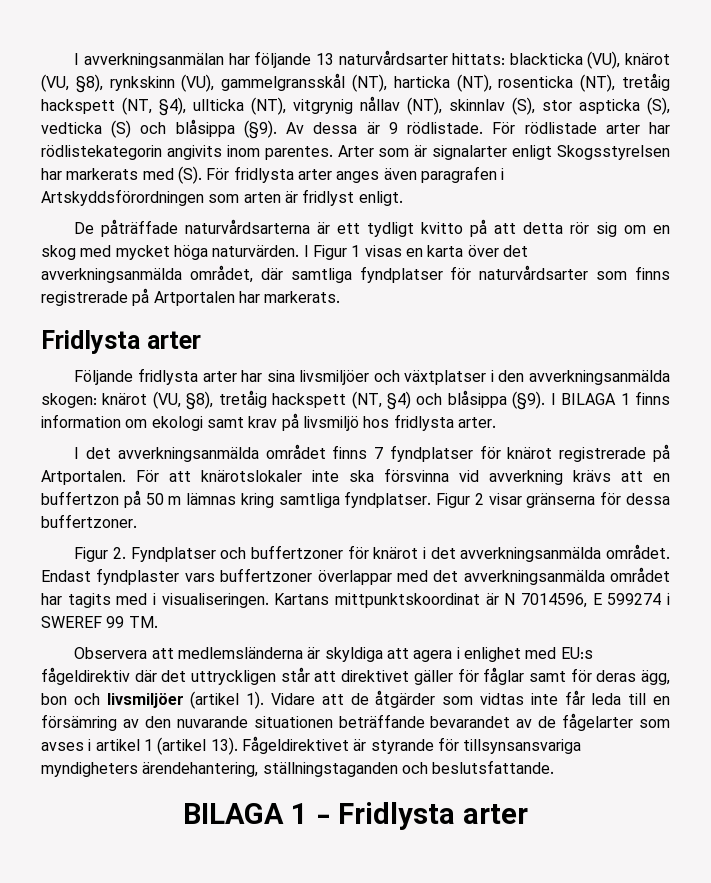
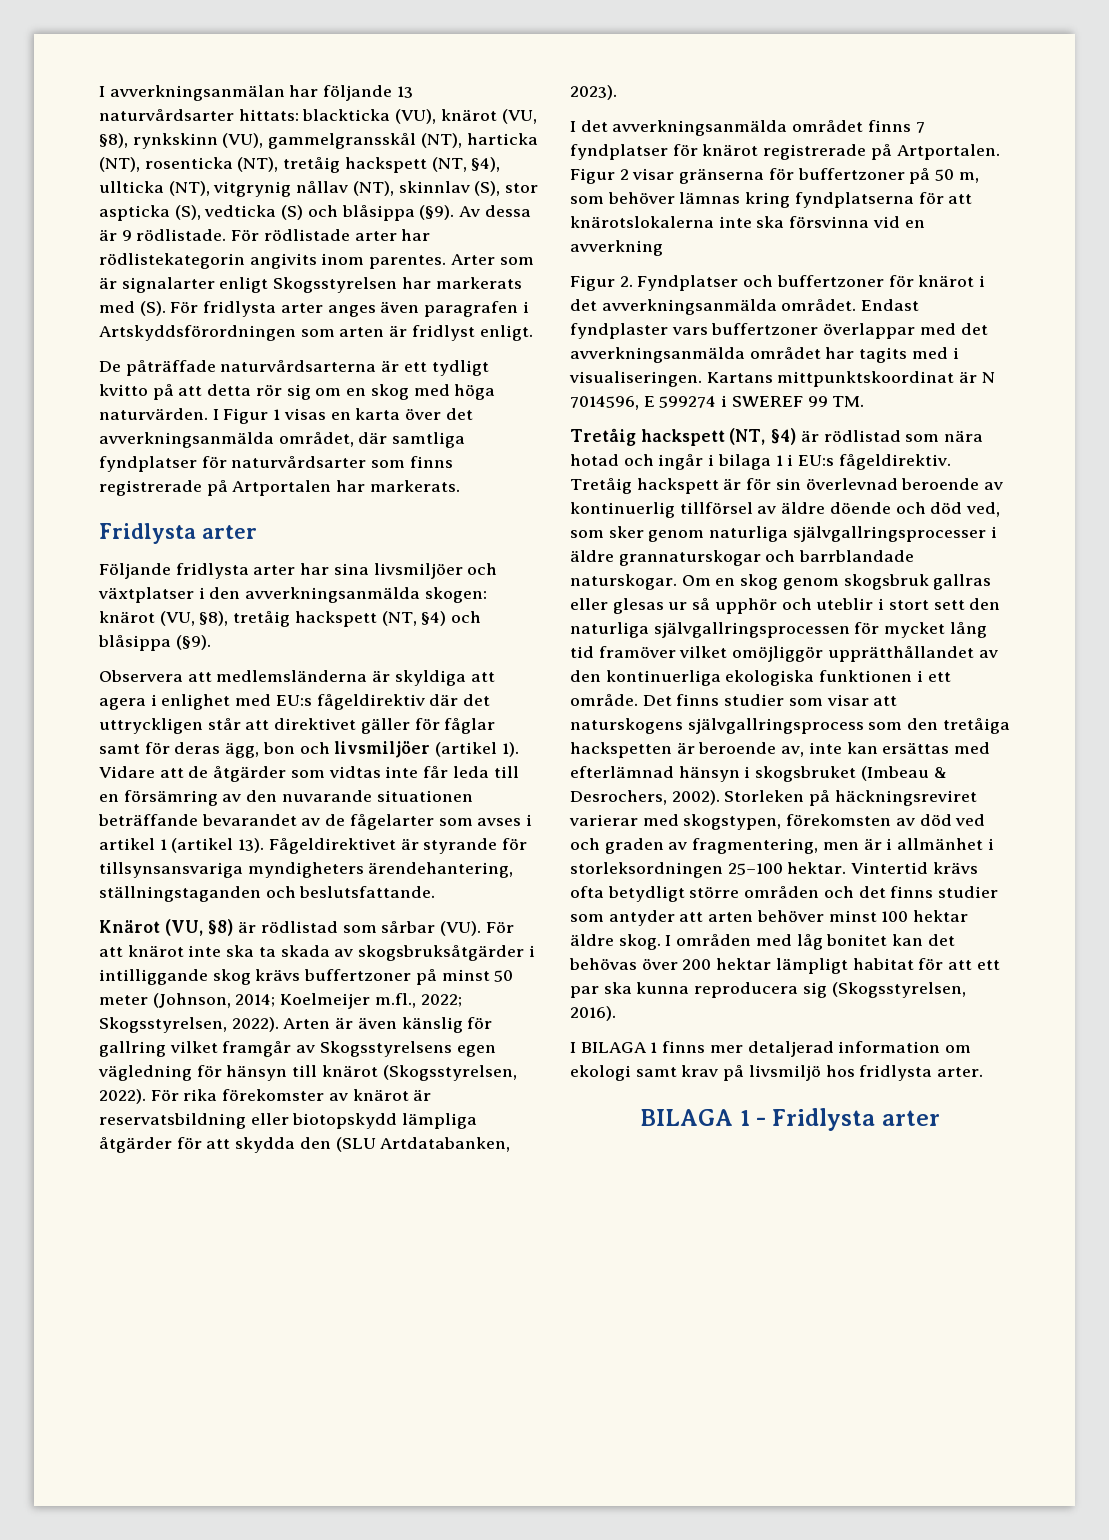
[115,245,170,260] mycket -> (450, 390) none
[550,391,671,405] [41,413,496,431] [74,444,671,462] [41,468,670,485] [41,490,670,508] [41,514,137,528] [74,544,670,562] [41,567,670,585] [41,593,670,608] [41,616,158,628] I BILAGA 1 finns information om ekologi samt krav på livsmiljö hos fridlysta arter. // I det avverkningsanmälda området finns 7 fyndplatser för knärot registrerade på Artportalen. För att knärotslokaler inte ska försvinna vid avverkning krävs att en buffertzon på 50 m lämnas kring samtliga fyndplatser. Figur 2 visar gränserna för dessa buffertzoner. // Figur 2. Fyndplatser och buffertzoner för knärot i det avverkningsanmälda området. Endast fyndplaster vars buffertzoner överlappar med det avverkningsanmälda området har tagits med i visualiseringen. Kartans mittpunktskoordinat är N 7014596, E 599274 i SWEREF 99 TM. -> (211, 642) none
(555, 767) none -> [99,919,514,936] [99,945,535,961] [99,969,514,985] [99,993,462,1009] [99,1017,493,1033] [99,1041,496,1057] [98,1065,517,1081] [99,1089,432,1104] [99,1113,478,1129] [99,1137,511,1153] [570,85,617,100] [570,120,925,136] [570,144,1000,160] [570,168,979,184] [570,192,973,208] [570,216,925,228] [570,240,663,256] [570,275,986,291] [570,299,920,315] [570,323,988,339] [570,347,959,363] [569,371,995,387] [570,395,865,410] [570,428,984,446] [570,454,951,470] [570,478,1004,494] [570,502,1001,518] [570,526,997,542] [570,550,915,566] [570,574,992,590] [570,598,1001,614] [570,622,987,638] [570,646,998,662] [570,670,951,686] [570,694,898,706] [570,718,1010,734] [570,742,991,758] [570,766,947,782] [570,790,977,806] [569,814,986,830] [570,838,994,854] [570,862,978,878] [570,886,999,902] [570,910,969,926] [570,934,955,950] [569,958,1000,974] [570,982,966,998] [570,1006,616,1021] [570,1041,972,1057] [570,1065,984,1081] // Knärot (VU, §8) är rödlistad som sårbar (VU). För att knärot inte ska ta skada av skogsbruksåtgärder i intilliggande skog krävs buffertzoner på minst 50 meter (Johnson, 2014; Koelmeijer m.fl., 2022; Skogsstyrelsen, 2022). Arten är även känslig för gallring vilket framgår av Skogsstyrelsens egen vägledning för hänsyn till knärot (Skogsstyrelsen, 2022). För rika förekomster av knärot är reservatsbildning eller biotopskydd lämpliga åtgärder för att skydda den (SLU Artdatabanken, 2023). // I det avverkningsanmälda området finns 7 fyndplatser för knärot registrerade på Artportalen. Figur 2 visar gränserna för buffertzoner på 50 m, som behöver lämnas kring fyndplatserna för att knärotslokalerna inte ska försvinna vid en avverkning // Figur 2. Fyndplatser och buffertzoner för knärot i det avverkningsanmälda området. Endast fyndplaster vars buffertzoner överlappar med det avverkningsanmälda området har tagits med i visualiseringen. Kartans mittpunktskoordinat är N 7014596, E 599274 i SWEREF 99 TM. // Tretåig hackspett (NT, §4) är rödlistad som nära hotad och ingår i bilaga 1 i EU:s fågeldirektiv. Tretåig hackspett är för sin överlevnad beroende av kontinuerlig tillförsel av äldre döende och död ved, som sker genom naturliga självgallringsprocesser i äldre grannaturskogar och barrblandade naturskogar. Om en skog genom skogsbruk gallras eller glesas ur så upphör och uteblir i stort sett den naturliga självgallringsprocessen för mycket lång tid framöver vilket omöjliggör upprätthållandet av den kontinuerliga ekologiska funktionen i ett område. Det finns studier som visar att naturskogens självgallringsprocess som den tretåiga hackspetten är beroende av, inte kan ersättas med efterlämnad hänsyn i skogsbruket (Imbeau & Desrochers, 2002). Storleken på häckningsreviret varierar med skogstypen, förekomsten av död ved och graden av fragmentering, men är i allmänhet i storleksordningen 25–100 hektar. Vintertid krävs ofta betydligt större områden och det finns studier som antyder att arten behöver minst 100 hektar äldre skog. I områden med låg bonitet kan det behövas över 200 hektar lämpligt habitat för att ett par ska kunna reproducera sig (Skogsstyrelsen, 2016). // I BILAGA 1 finns mer detaljerad information om ekologi samt krav på livsmiljö hos fridlysta arter.

